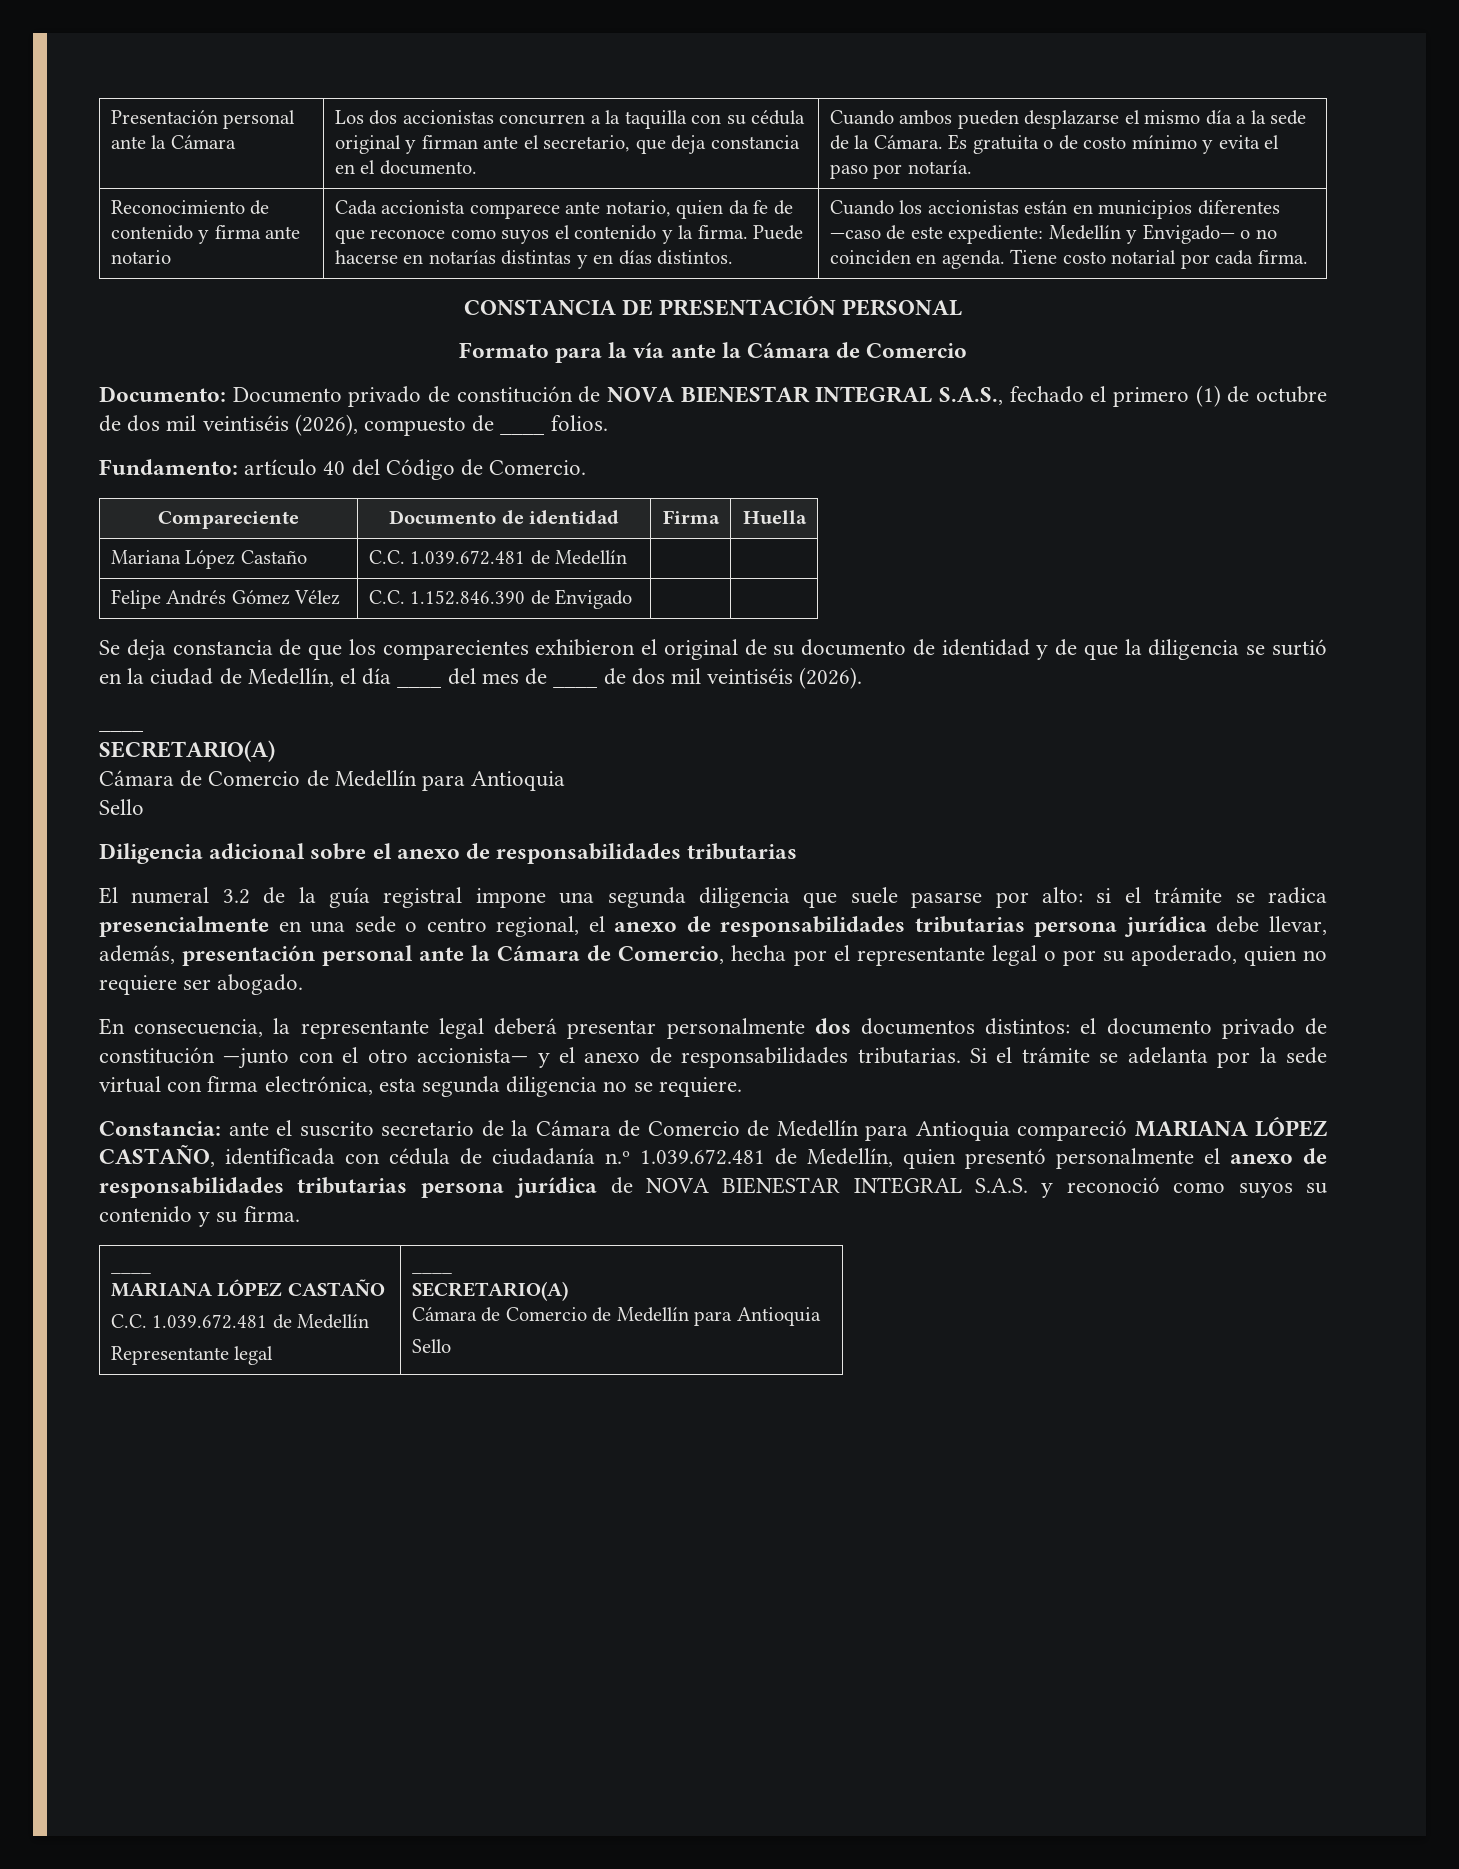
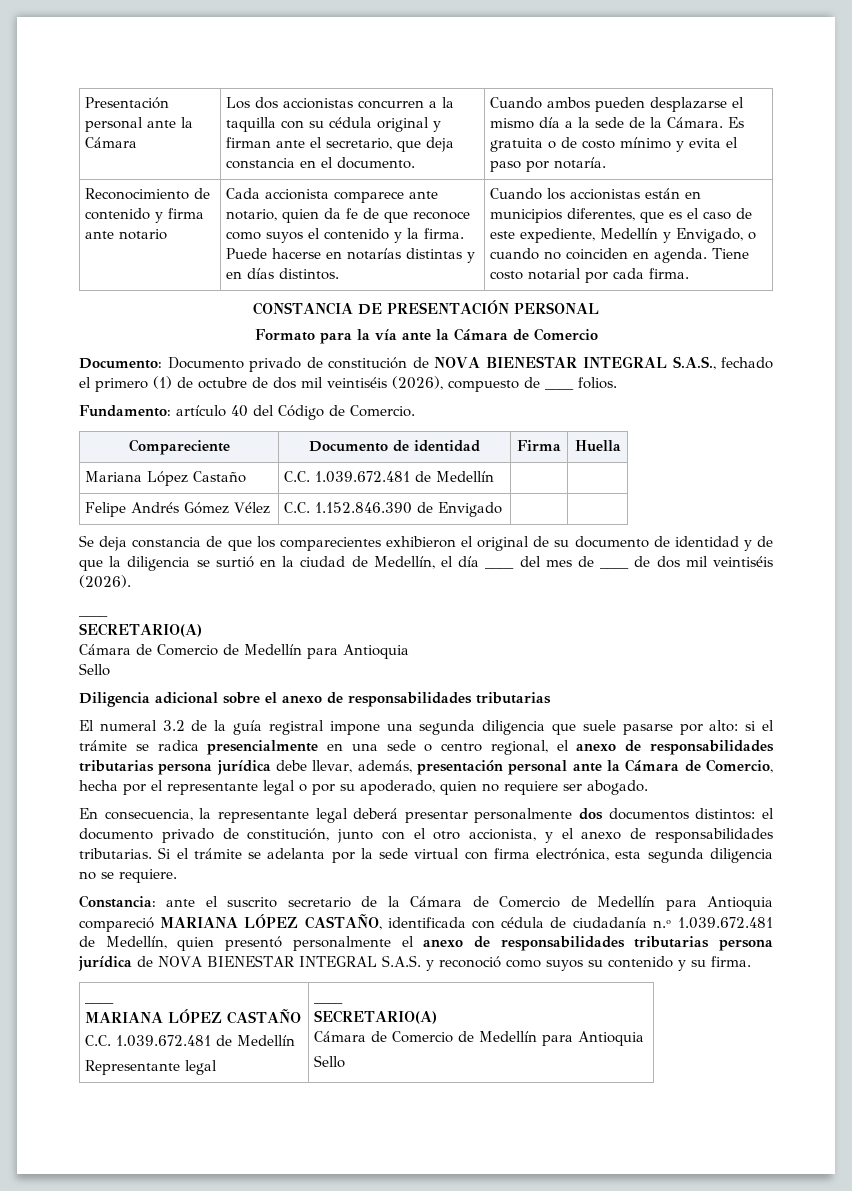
[1197,200,1280,215] [829,230,881,239] diferentes —caso -> [567,208,732,223] diferentes, que es el caso
[948,225,1044,244] expediente: -> [520,228,596,243] expediente,
[1142,224,1251,244] Envigado— o -> [676,228,757,243] [490,248,540,260] Envigado, o cuando
[99,1047,290,1069] constitución —junto -> [247,828,374,843] constitución, junto
[417,1048,529,1063] accionista— -> [469,829,537,841] accionista,

